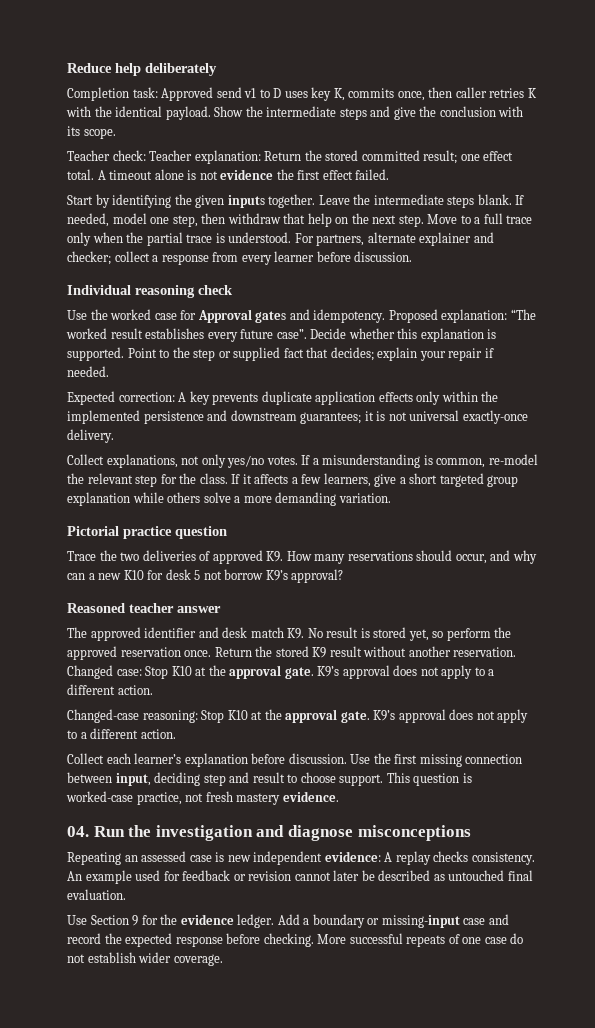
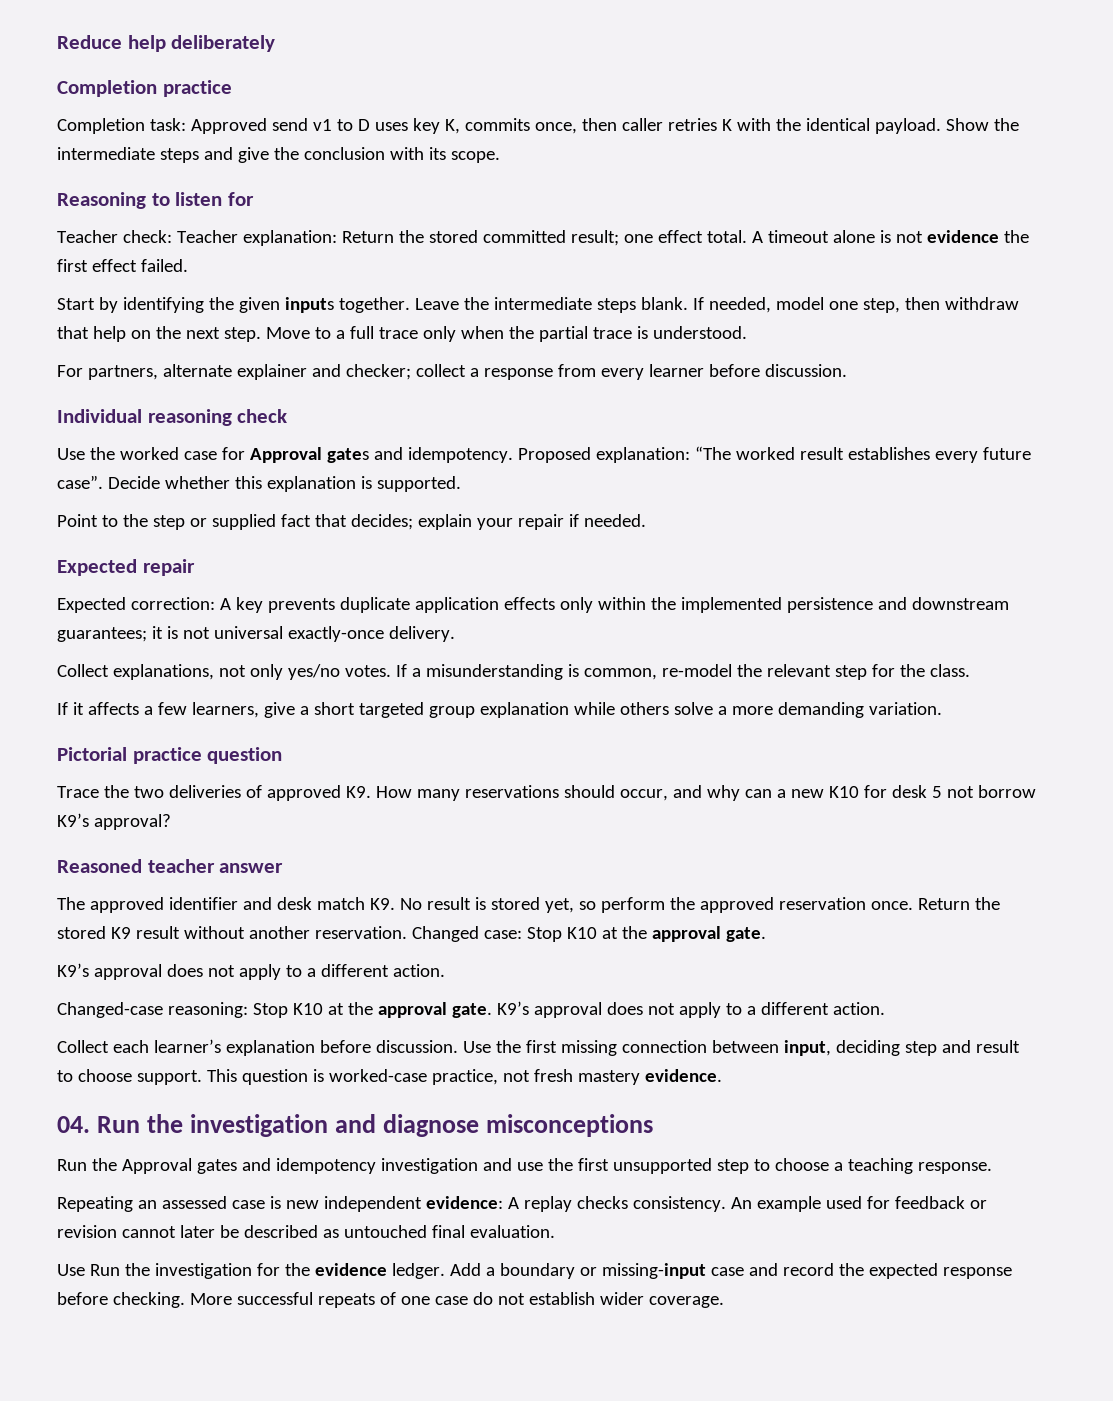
(217, 69) none -> [57,80,232,97] // Completion practice
(116, 133) none -> [57,192,254,209] // Reasoning to listen for
(292, 237) none -> (747, 332) //
(124, 354) none -> (461, 484) //
(109, 371) none -> [57,559,195,576] // Expected repair
(228, 478) none -> (970, 670) //
(314, 673) none -> (766, 934) //
(471, 833) none -> [57,1158,992,1174] // Run the Approval gates and idempotency investigation and use the first unsupported step to choose a teaching response.
[90,915,139,926] Section 9 -> [89,1263,252,1279] Run the investigation

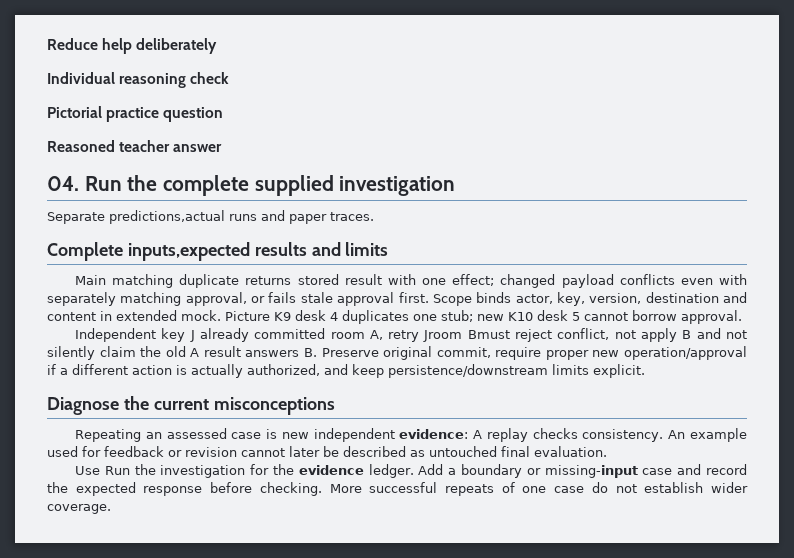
[57,80,232,97] [57,118,1019,134] [57,147,500,163] [57,192,254,209] [57,230,1029,246] [57,259,188,272] [57,297,1019,313] [57,326,747,342] [57,364,847,380] [57,409,288,426] [57,446,1031,463] [57,475,461,492] [57,514,646,530] [57,559,195,576] [57,597,1009,613] [57,626,455,642] [57,664,970,680] [57,702,942,718] [57,747,283,764] [57,785,1036,801] [57,813,171,830] [57,859,284,873] [57,897,1000,913] [57,926,766,942] [57,963,445,980] [57,1001,885,1018] [57,1039,1020,1056] [57,1069,722,1085] Completion practice // Completion task: Approved send v1 to D uses key K, commits once, then caller retries K with the identical payload. Show the intermediate steps and give the conclusion with its scope. // Reasoning to listen for // Teacher check: Teacher explanation: Return the stored committed result; one effect total. A timeout alone is not evidence the first effect failed. // Start by identifying the given inputs together. Leave the intermediate steps blank. If needed, model one step, then withdraw that help on the next step. Move to a full trace only when the partial trace is understood. // For partners, alternate explainer and checker; collect a response from every learner before discussion. // Individual reasoning check // Use the worked case for Approval gates and idempotency. Proposed explanation: “The worked result establishes every future case”. Decide whether this explanation is supported. // Point to the step or supplied fact that decides; explain your repair if needed. // Expected repair // Expected correction: A key prevents duplicate application effects only within the implemented persistence and downstream guarantees; it is not universal exactly-once delivery. // Collect explanations, not only yes/no votes. If a misunderstanding is common, re-model the relevant step for the class. // If it affects a few learners, give a short targeted group explanation while others solve a more demanding variation. // Pictorial practice question // Trace the two deliveries of approved K9. How many reservations should occur, and why can a new K10 for desk 5 not borrow K9’s approval? // Reasoned teacher answer // The approved identifier and desk match K9. No result is stored yet, so perform the approved reservation once. Return the stored K9 result without another reservation. Changed case: Stop K10 at the approval gate. // K9’s approval does not apply to a different action. // Changed-case reasoning: Stop K10 at the approval gate. K9’s approval does not apply to a different action. // Collect each learner’s explanation before discussion. Use the first missing connection between input, deciding step and result to choose support. This question is worked-case practice, not fresh mastery evidence. -> [47,72,230,88] [47,106,224,122] [47,140,223,152] Individual reasoning check // Pictorial practice question // Reasoned teacher answer
[190,1114,654,1137] [57,1158,992,1174] investigation and diagnose misconceptions // Run the Approval gates and idempotency investigation and use the first unsupported step to choose a teaching response. -> [163,175,456,196] [47,210,374,224] [47,242,389,261] [74,274,747,288] [47,292,747,306] [47,310,742,324] [74,328,747,342] [47,346,747,360] [47,364,645,378] [47,396,335,415] complete supplied investigation // Separate predictions,actual runs and paper traces. // Complete inputs,expected results and limits // Main matching duplicate returns stored result with one effect; changed payload conflicts even with separately matching approval, or fails stale approval first. Scope binds actor, key, version, destination and content in extended mock. Picture K9 desk 4 duplicates one stub; new K10 desk 5 cannot borrow approval. // Independent key J already committed room A, retry Jroom Bmust reject conflict, not apply B and not silently claim the old A result answers B. Preserve original commit, require proper new operation/approval if a different action is actually authorized, and keep persistence/downstream limits explicit. // Diagnose the current misconceptions

